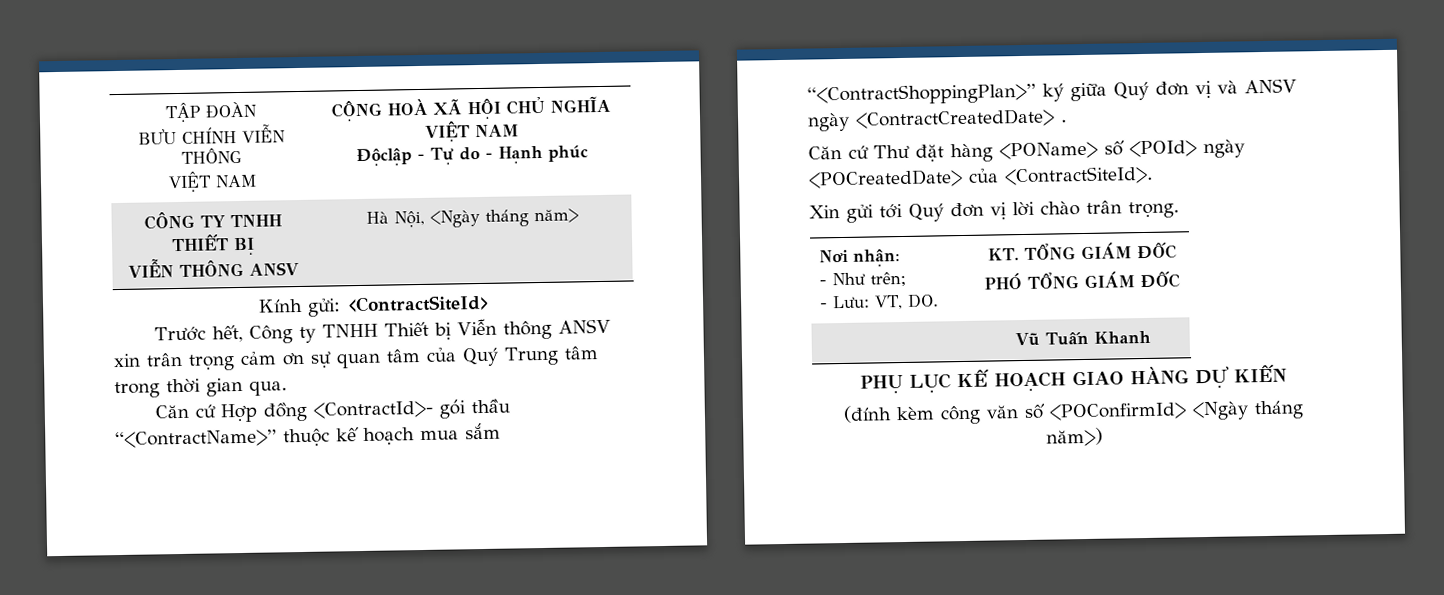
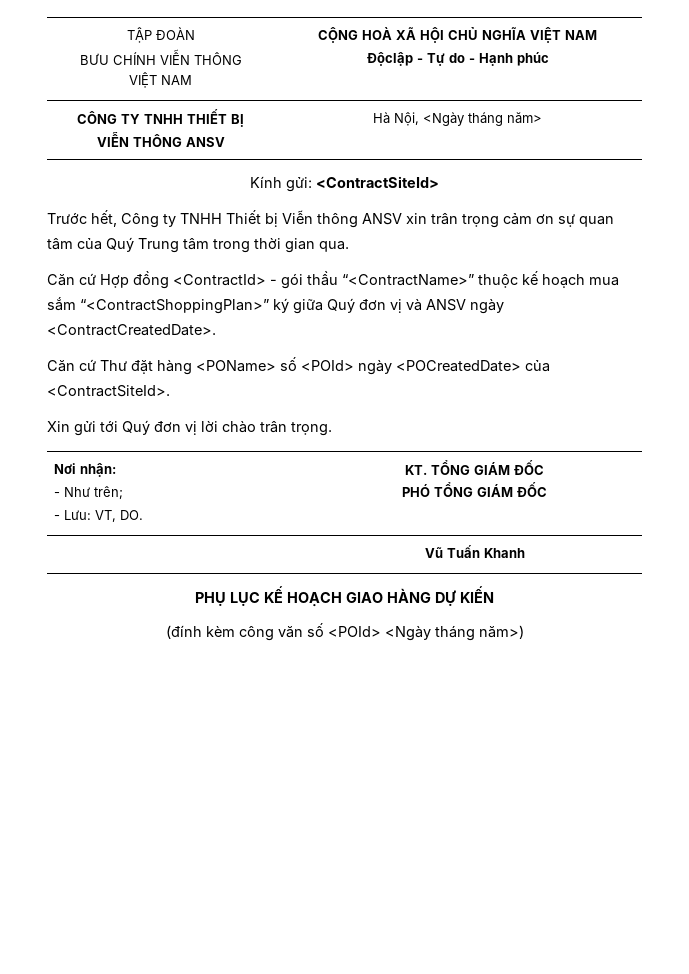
[312,400,433,419] <ContractId>- -> [173,274,277,286] <ContractId> -
[855,108,1067,129] <ContractCreatedDate> . -> [47,324,216,336] <ContractCreatedDate>.
[1049,402,1187,421] <POConfirmId> -> [327,626,381,637] <POId>

